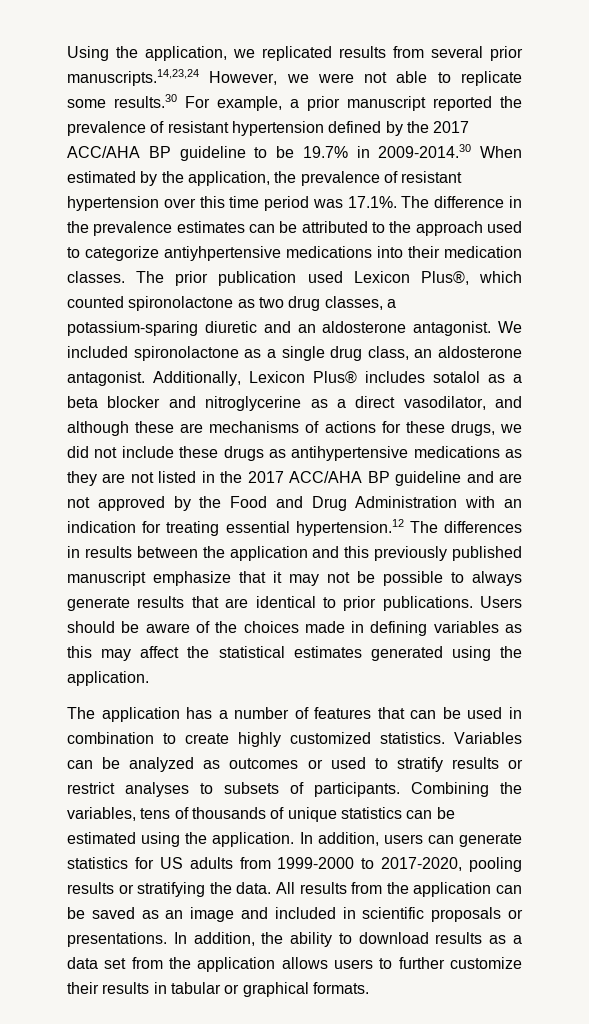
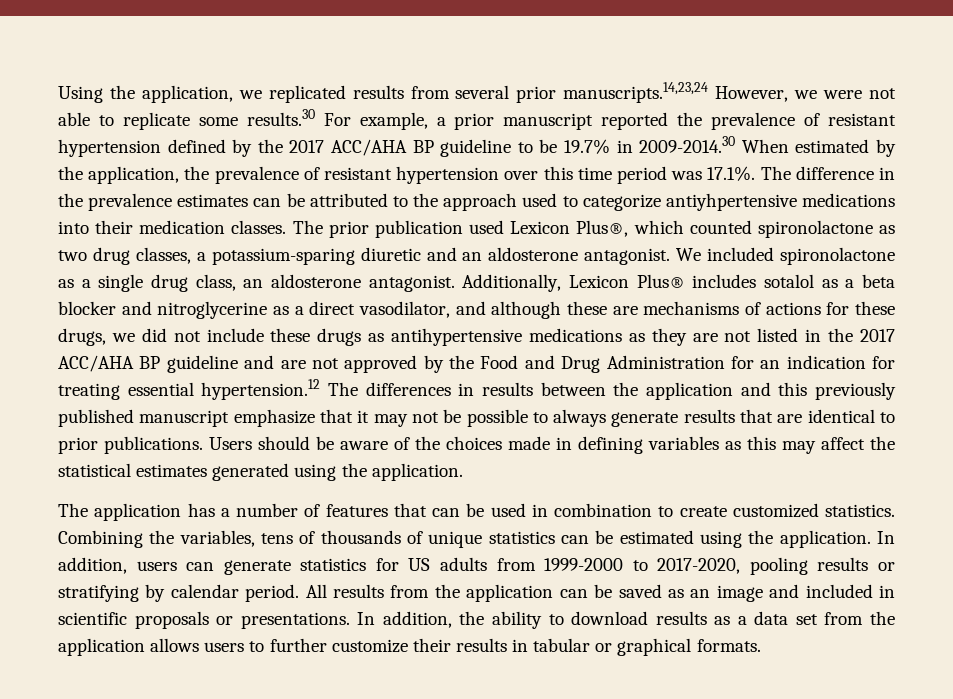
[465,496,496,508] with -> [730,356,754,369] for
[238,732,281,747] highly -> (727, 511) none
[454,732,522,744] [67,757,524,772] [67,782,400,797] Variables can be analyzed as outcomes or used to stratify results or restrict analyses to subsets of participants. -> (895, 510) none
[209,882,272,894] the data. -> [145,584,300,602] by calendar period.

